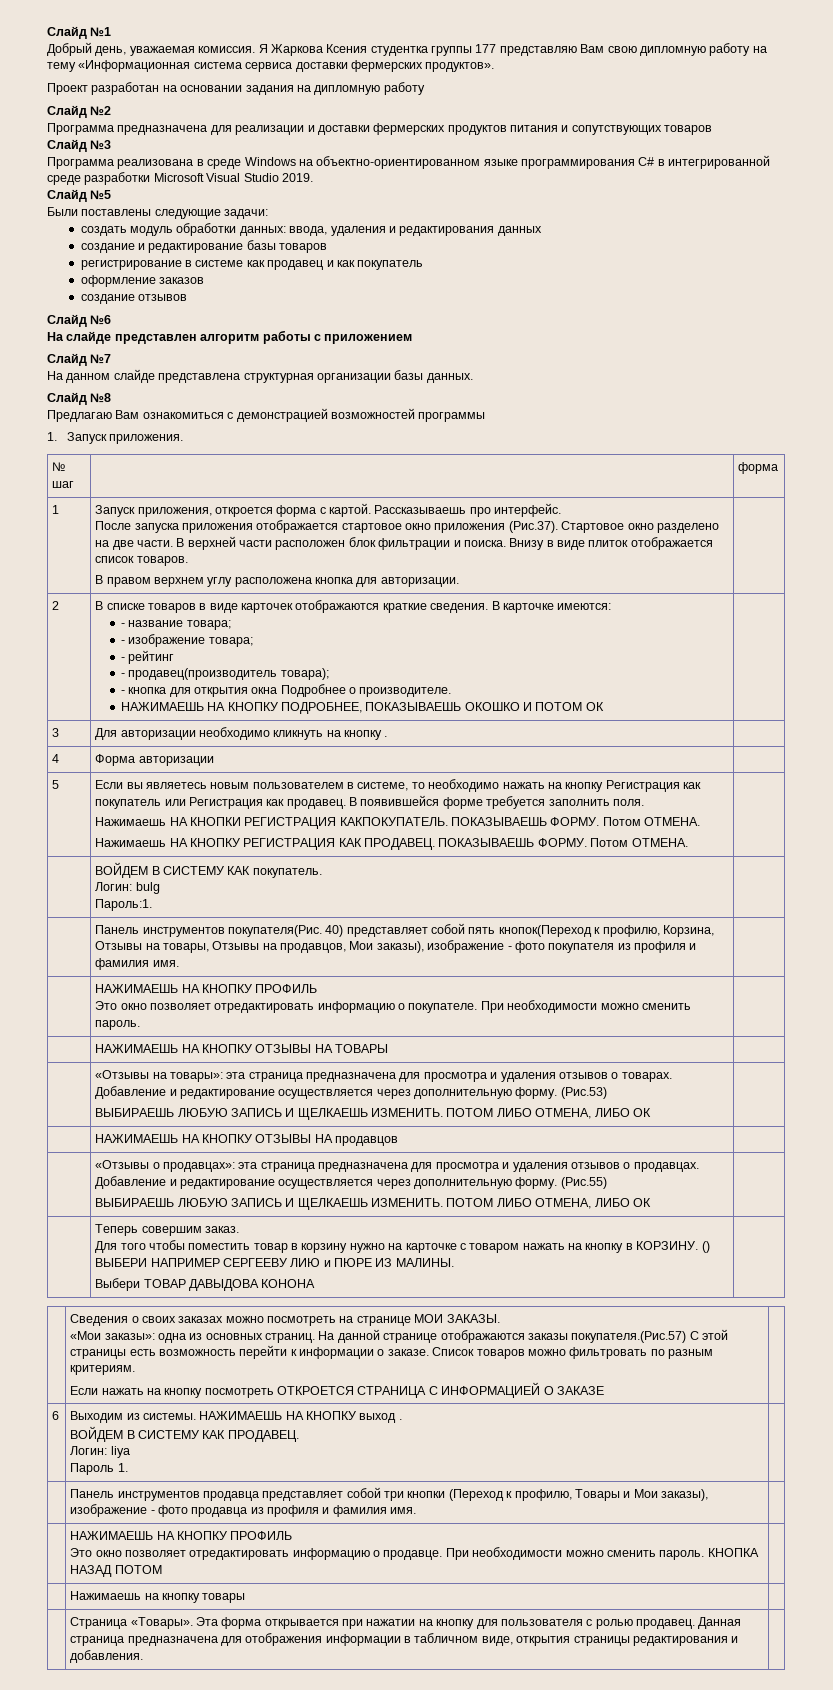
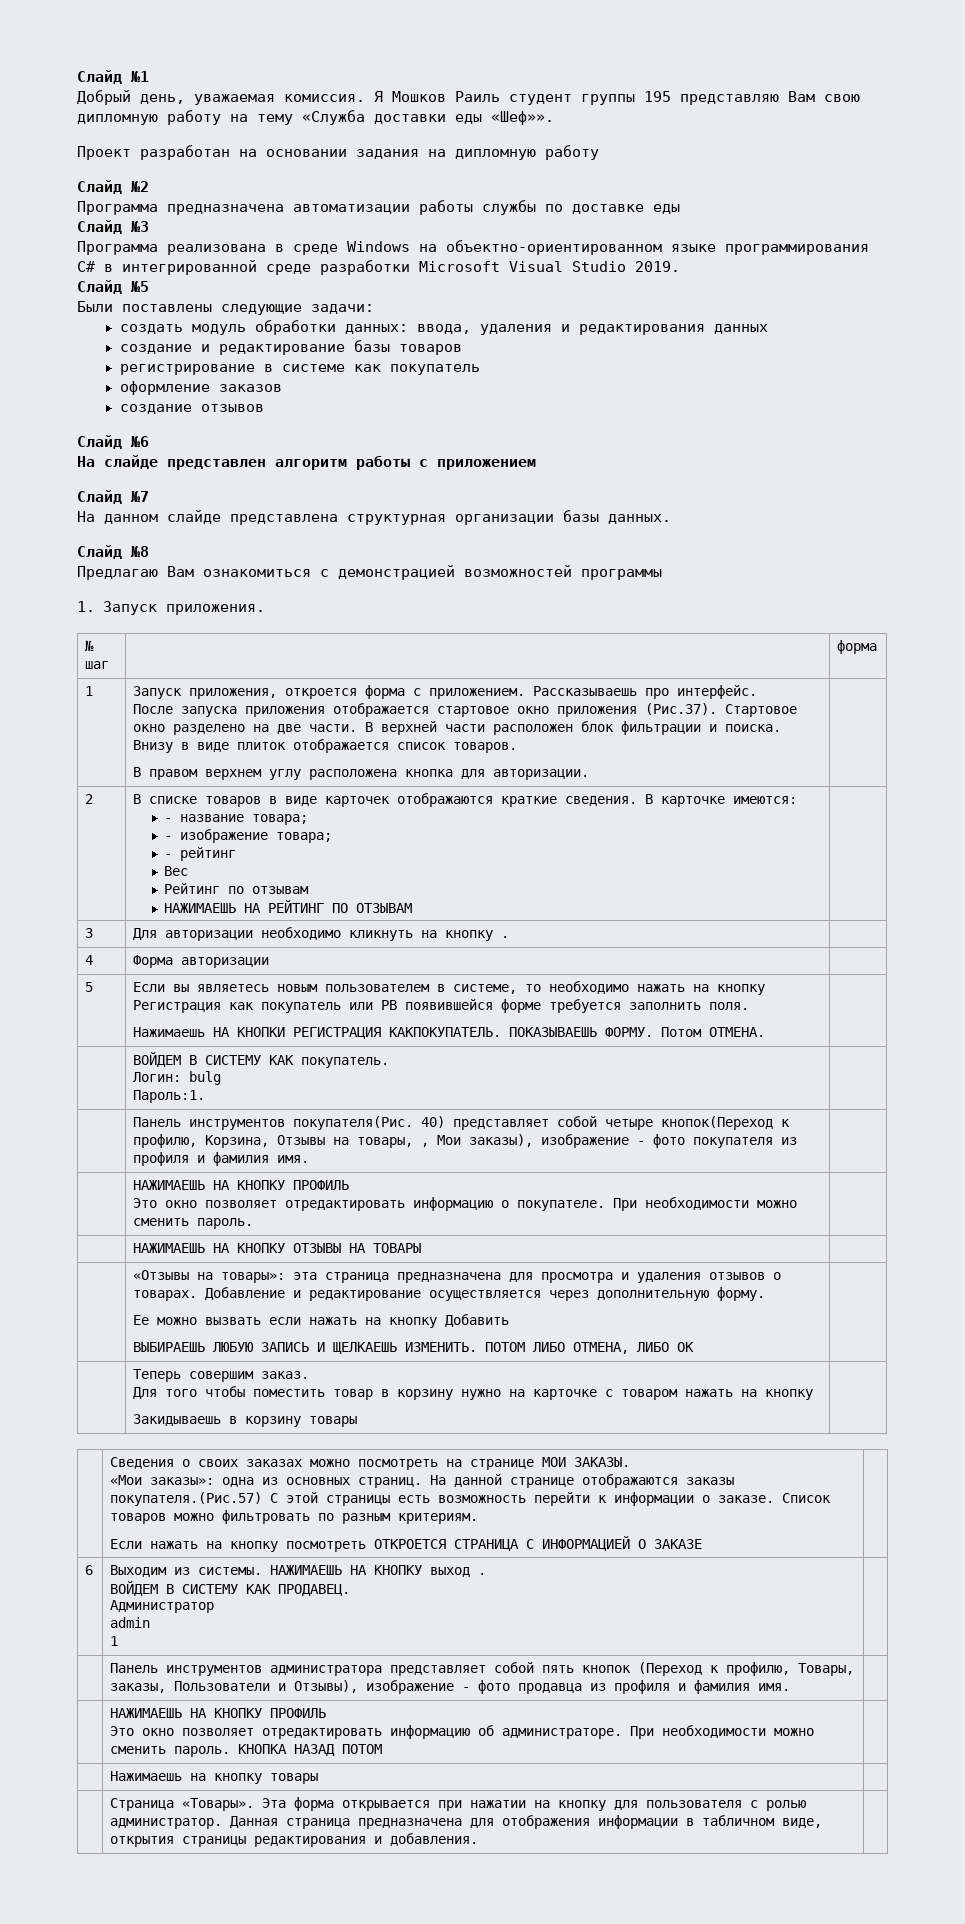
[270,44,497,56] Жаркова Ксения студентка группы 177 -> [392,91,671,105] Мошков Раиль студент группы 195
[78,60,495,72] «Информационная система сервиса доставки фермерских продуктов». -> [302,110,554,125] «Служба доставки еды «Шеф»».
[210,123,713,135] для реализации и доставки фермерских продуктов питания и сопутствующих товаров -> [293,200,680,215] автоматизации работы службы по доставке еды
[267,260,355,270] продавец и как -> (381, 368) none
[329,503,372,517] картой. -> [429,688,526,699] приложением.
[120,668,329,680] [120,684,452,697] [120,702,604,714] - продавец(производитель товара); // - кнопка для открытия окна Подробнее о производителе. // НАЖИМАЕШЬ НА КНОПКУ ПОДРОБНЕЕ, ПОКАЗЫВАЕШЬ ОКОШКО И ПОТОМ ОК -> [163,866,188,876] [163,883,309,894] [163,900,412,913] Вес // Рейтинг по отзывам // НАЖИМАЕШЬ НА РЕЙТИНГ ПО ОТЗЫВАМ
[188,797,358,809] Регистрация как продавец. В -> [381,1000,398,1010] РВ
[95,838,688,850] // Нажимаешь НА КНОПКУ РЕГИСТРАЦИЯ КАК ПРОДАВЕЦ. ПОКАЗЫВАЕШЬ ФОРМУ. Потом ОТМЕНА. -> (766, 1032) none
[468,927,496,934] пять -> [605,1119,654,1130] четыре
[212,941,347,953] Отзывы на продавцов, -> [421,1143,430,1147] ,
[560,1087,607,1099] [95,1108,651,1120] [95,1134,399,1146] [95,1160,699,1172] [95,1176,607,1189] (Рис.53) // ВЫБИРАЕШЬ ЛЮБУЮ ЗАПИСЬ И ЩЕЛКАЕШЬ ИЗМЕНИТЬ. ПОТОМ ЛИБО ОТМЕНА, ЛИБО ОК | // | НАЖИМАЕШЬ НА КНОПКУ ОТЗЫВЫ НА продавцов | // | «Отзывы о продавцах»: эта страница предназначена для просмотра и удаления отзывов о продавцах. Добавление и редактирование осуществляется через дополнительную форму. (Рис.55) -> [133,1314,510,1328] // Ее можно вызвать если нажать на кнопку Добавить
[625,1241,710,1253] [95,1258,454,1267] [95,1278,316,1291] в КОРЗИНУ. () ВЫБЕРИ НАПРИМЕР СЕРГЕЕВУ ЛИЮ и ПЮРЕ ИЗ МАЛИНЫ. // Выбери ТОВАР ДАВЫДОВА КОНОНА -> [133,1414,358,1427] // Закидываешь в корзину товары
[70,1446,130,1458] [70,1463,128,1475] [70,1487,446,1501] Логин: liya // Пароль 1. | // | Панель инструментов продавца представляет собой три кнопки -> [110,1600,215,1613] [110,1617,151,1628] [110,1636,119,1646] [110,1662,632,1676] Администратор // admin // 1 | // | Панель инструментов администратора представляет собой пять кнопок
[574,1489,709,1501] Товары и Мои заказы), -> [798,1663,855,1676] [110,1680,359,1693] Товары, заказы, Пользователи и Отзывы),
[373,1550,443,1560] о продавце. -> [478,1725,623,1739] об администраторе.
[636,1619,696,1629] продавец. -> [110,1818,223,1829] администратор.

